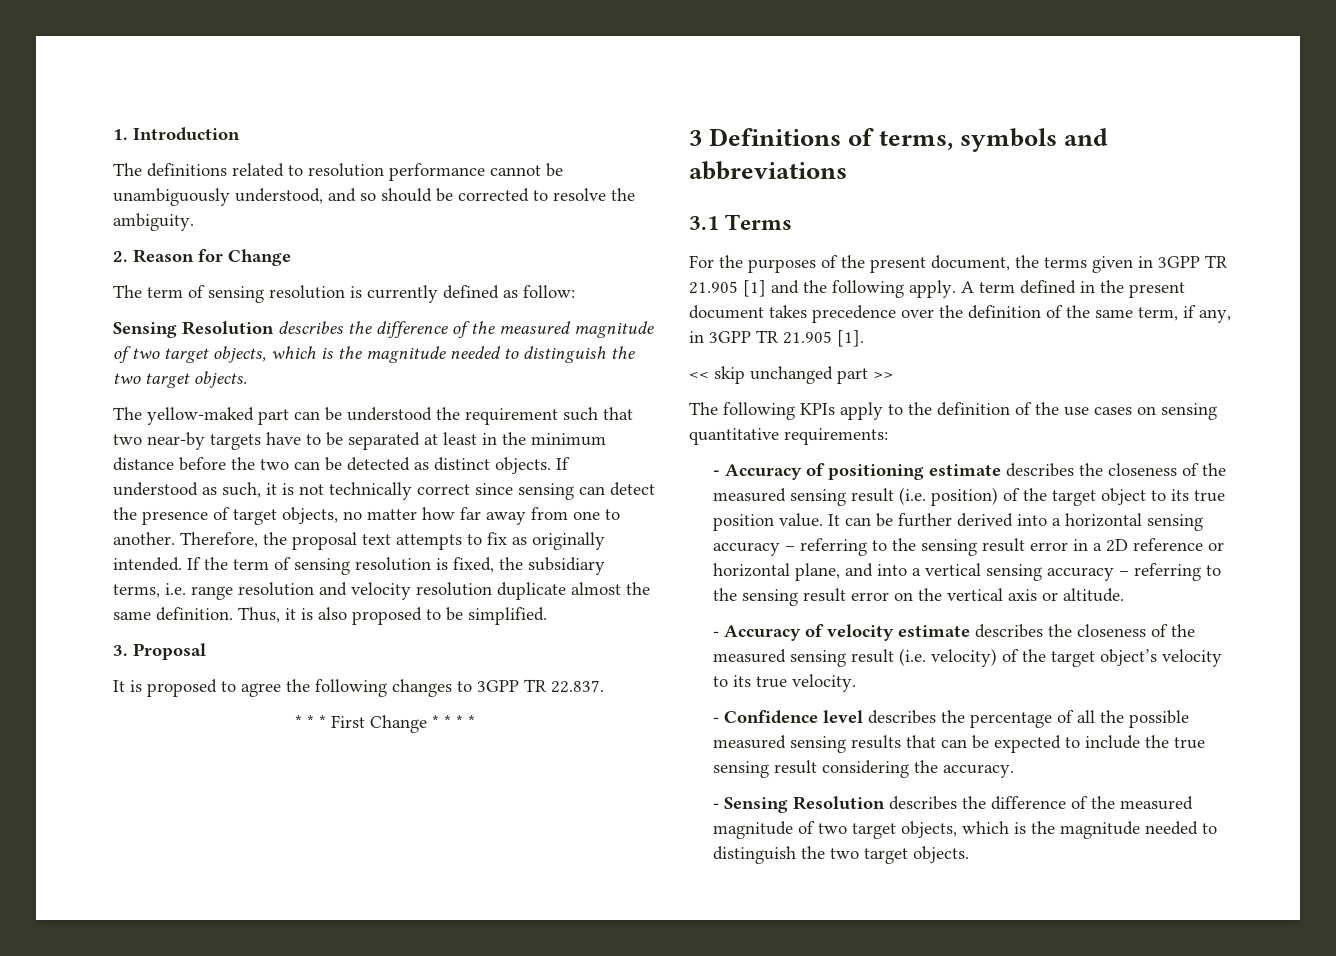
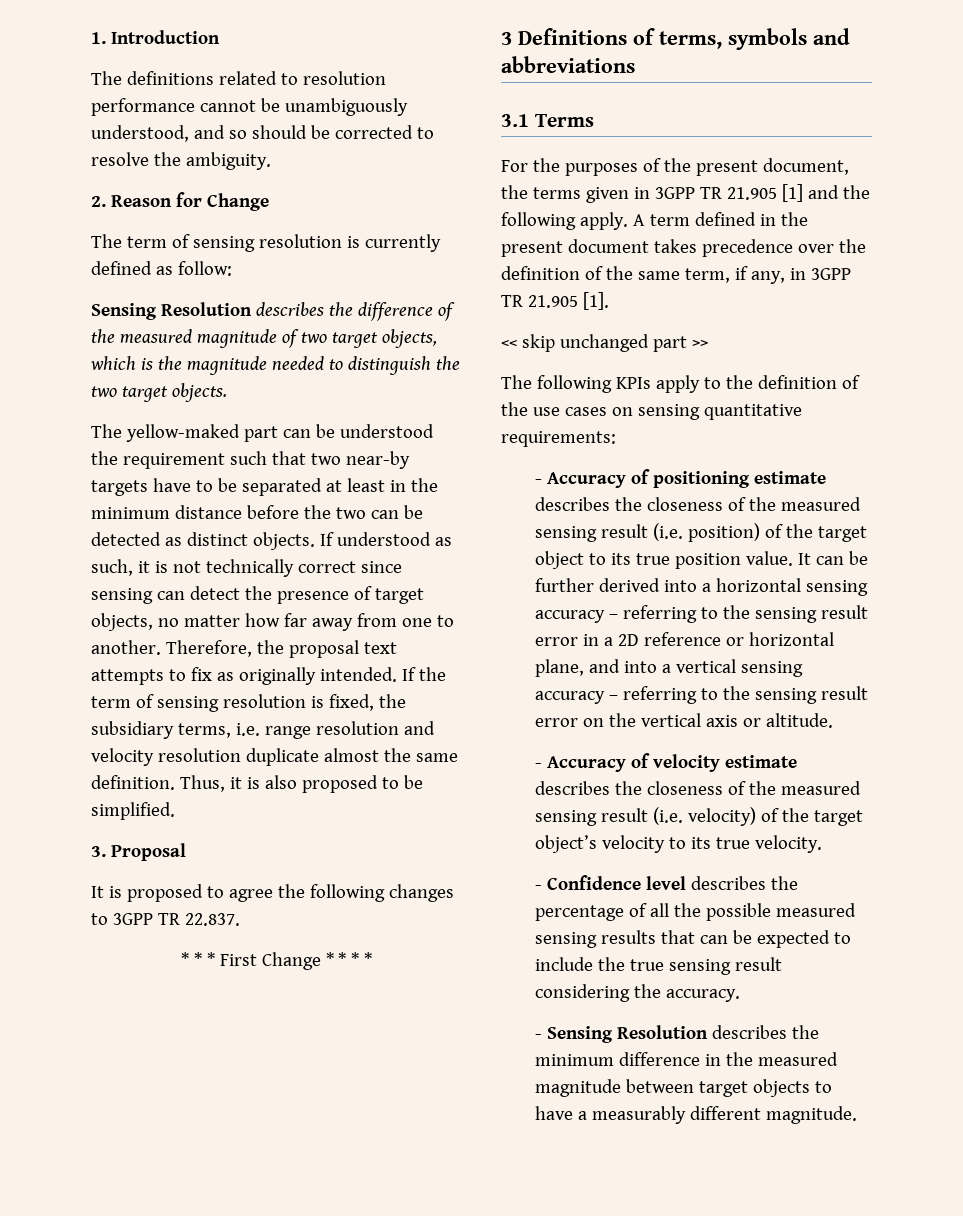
[990,796,1193,810] [712,821,1217,839] [712,846,969,864] difference of the measured magnitude of two target objects, which is the magnitude needed to distinguish the two target objects. -> [535,1052,839,1066] [535,1079,833,1097] [535,1106,858,1124] minimum difference in the measured magnitude between target objects to have a measurably different magnitude.

